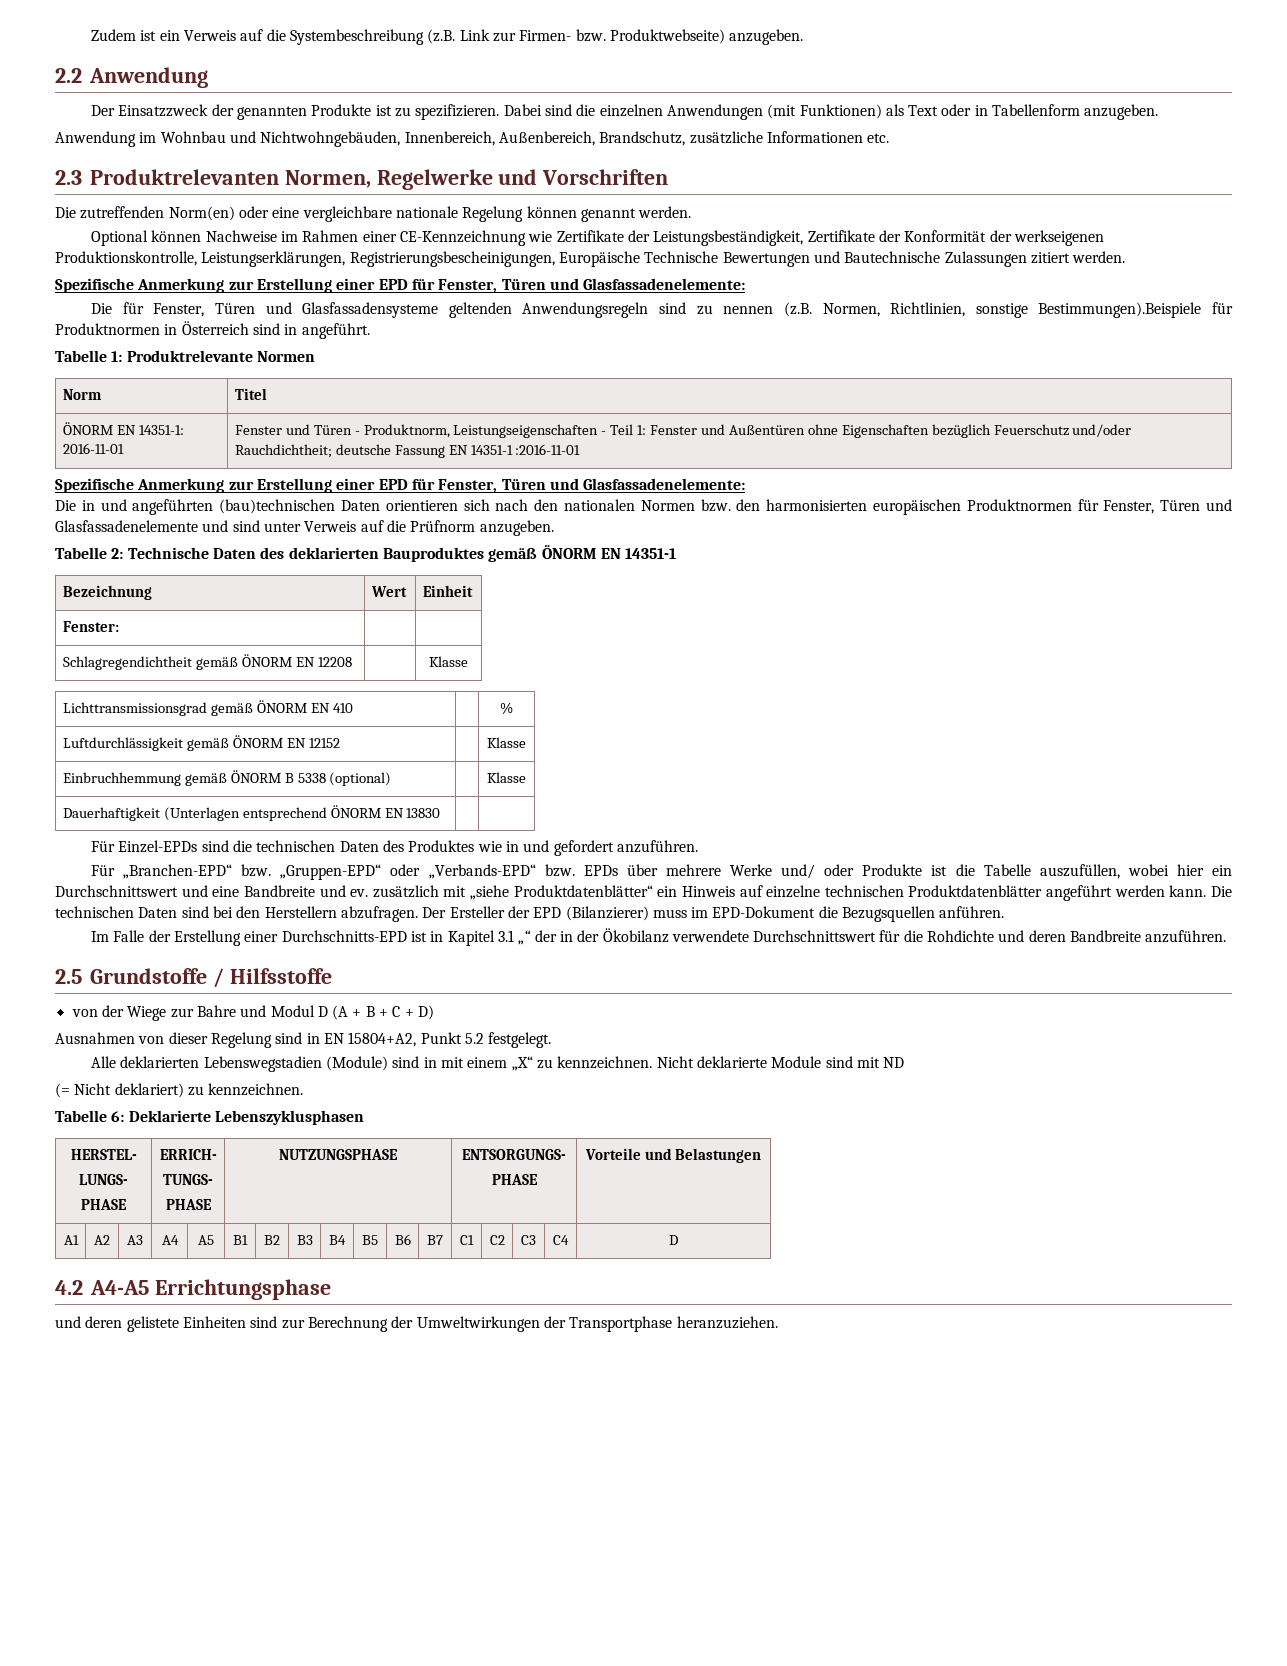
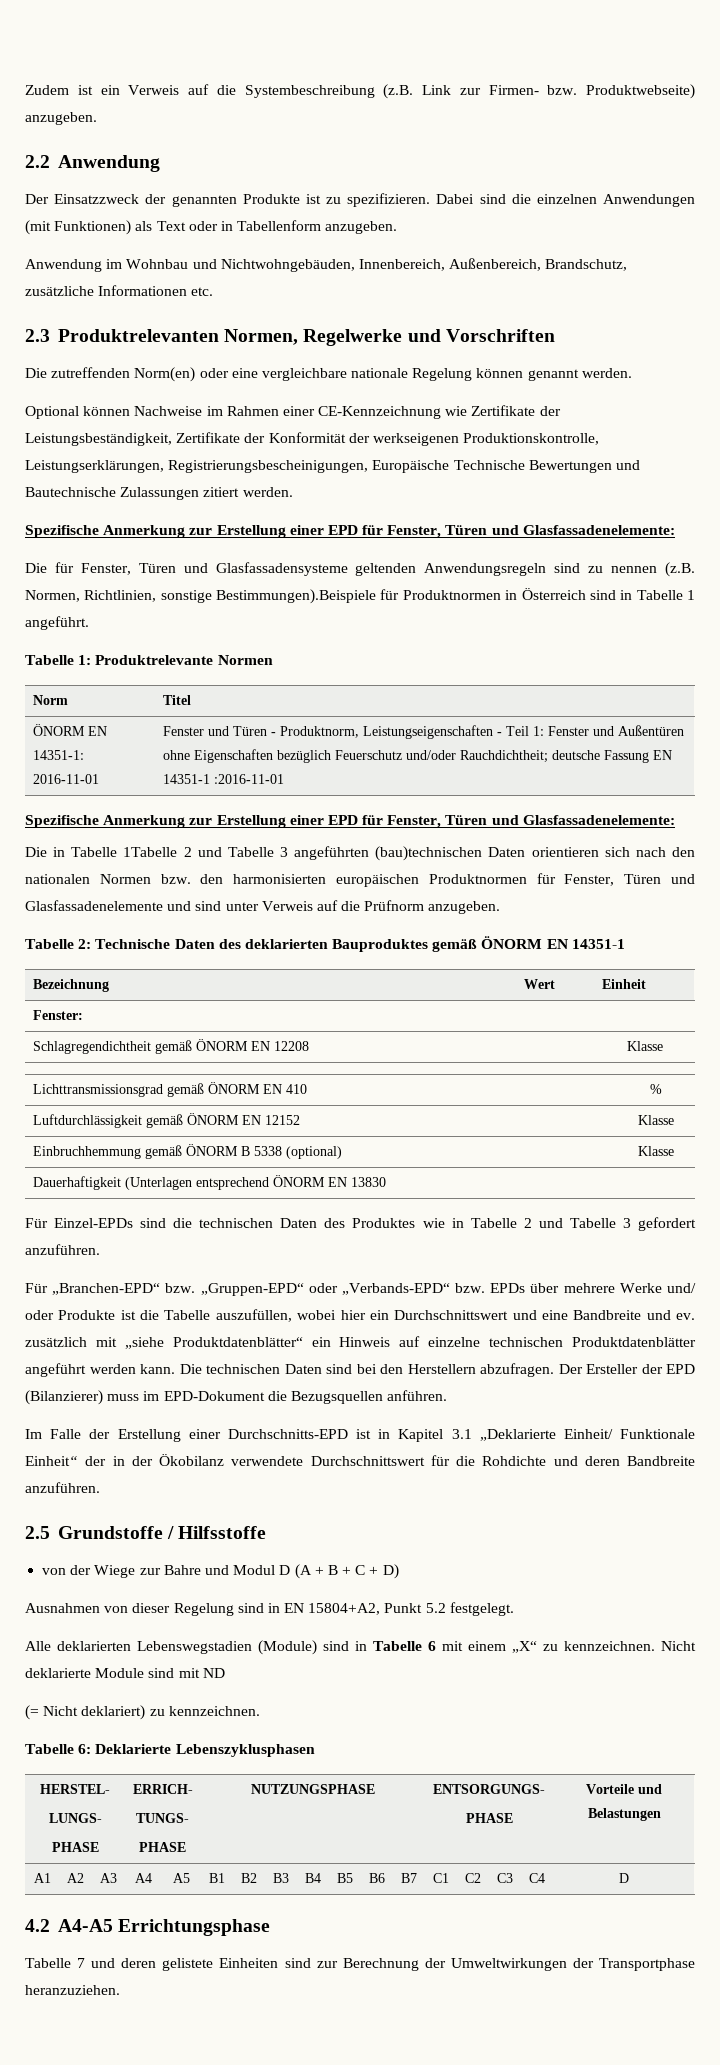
(298, 329) none -> [636,590,696,600] Tabelle 1
[100,499,127,511] und -> [71,847,288,857] Tabelle 1Tabelle 2 und Tabelle 3
[523,840,550,852] und -> [470,1218,631,1228] Tabelle 2 und Tabelle 3
[518,930,532,945] „“ -> [479,1429,695,1441] [25,1456,78,1466] „Deklarierte Einheit/ Funktionale Einheit“
(437, 1062) none -> [373,1641,436,1651] Tabelle 6
(331, 1289) none -> [25,1958,86,1968] Tabelle 7

